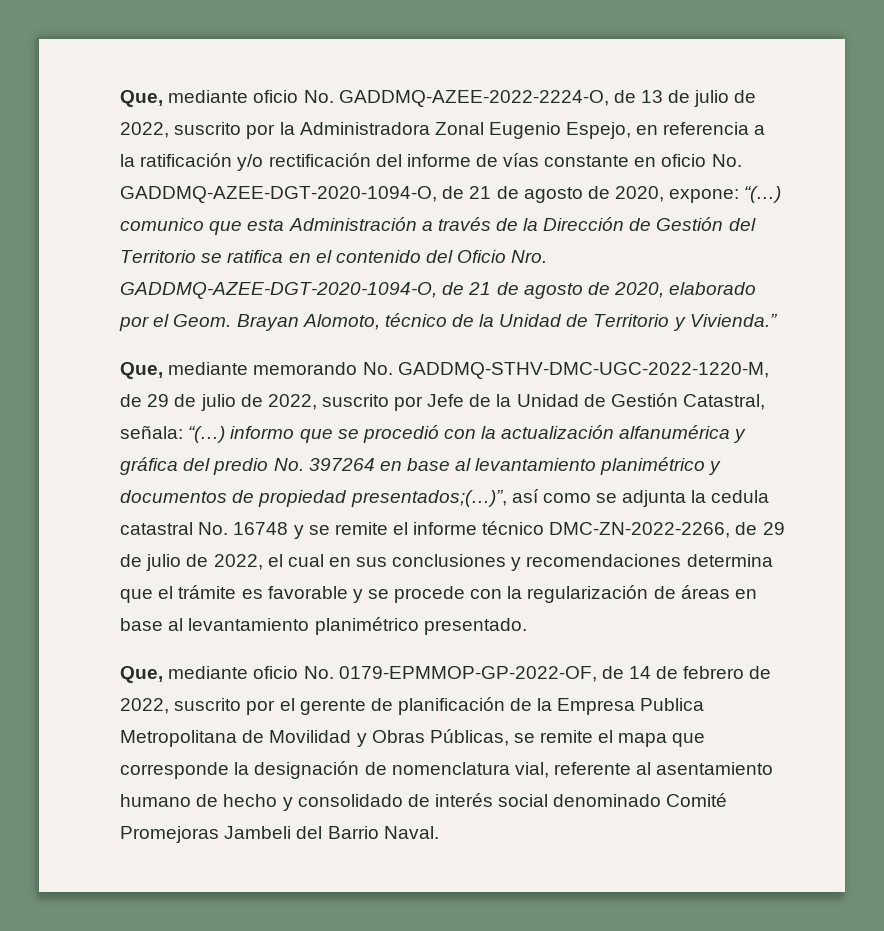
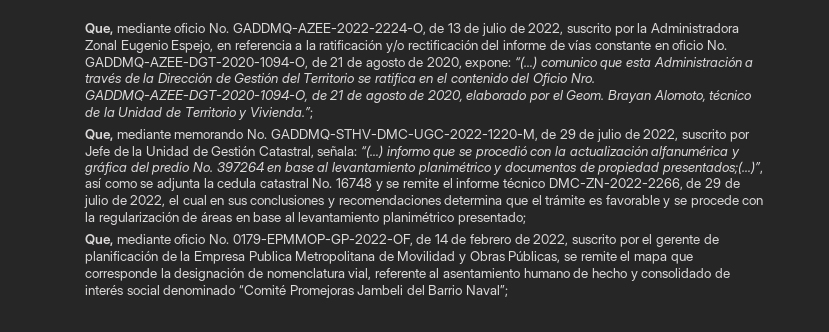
[689,314,778,327] Vivienda.” -> [249,107,313,119] Vivienda.”;
[423,618,527,635] presentado. -> [457,212,526,225] presentado;
[666,793,728,807] Comité -> [238,285,286,295] “Comité
[383,826,439,839] Naval. -> [466,285,509,297] Naval”;

